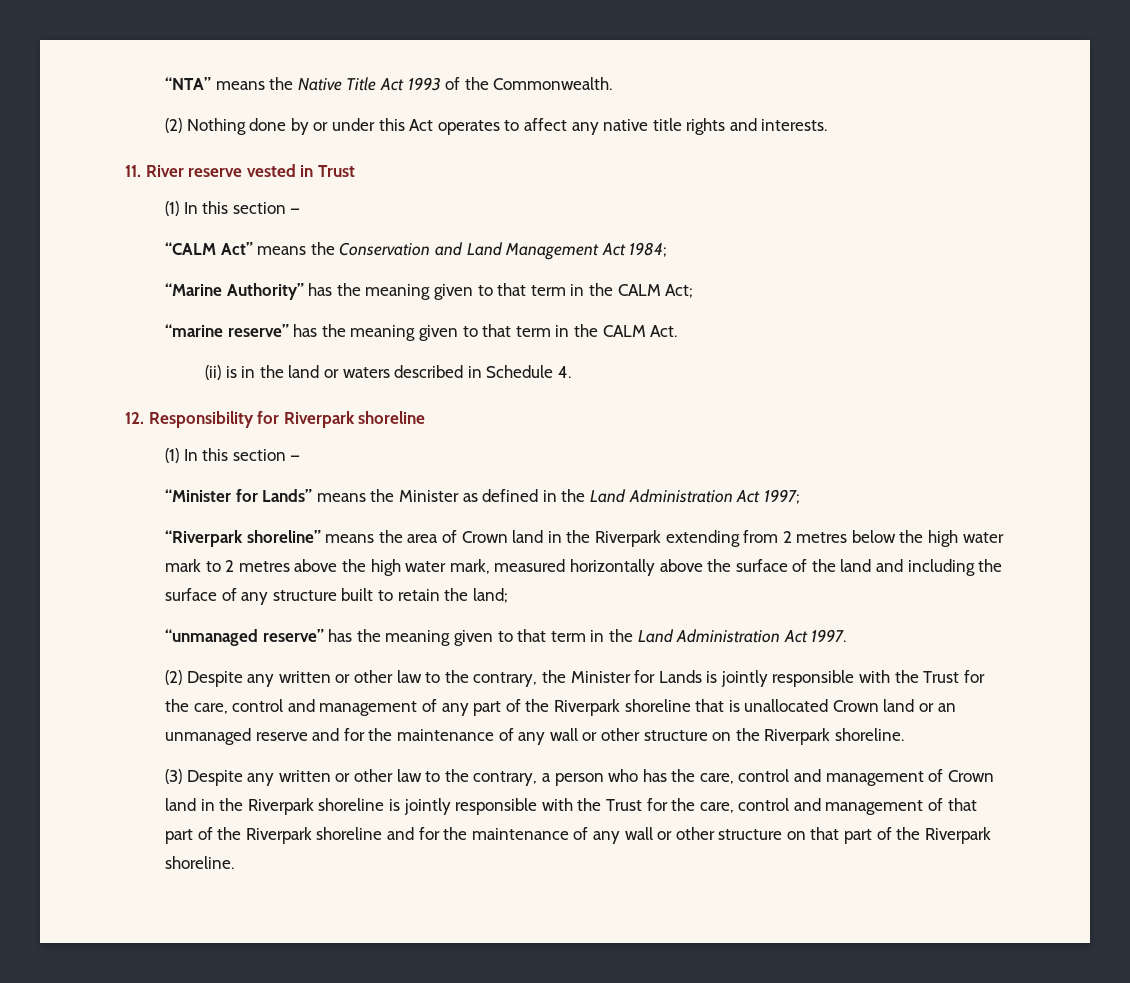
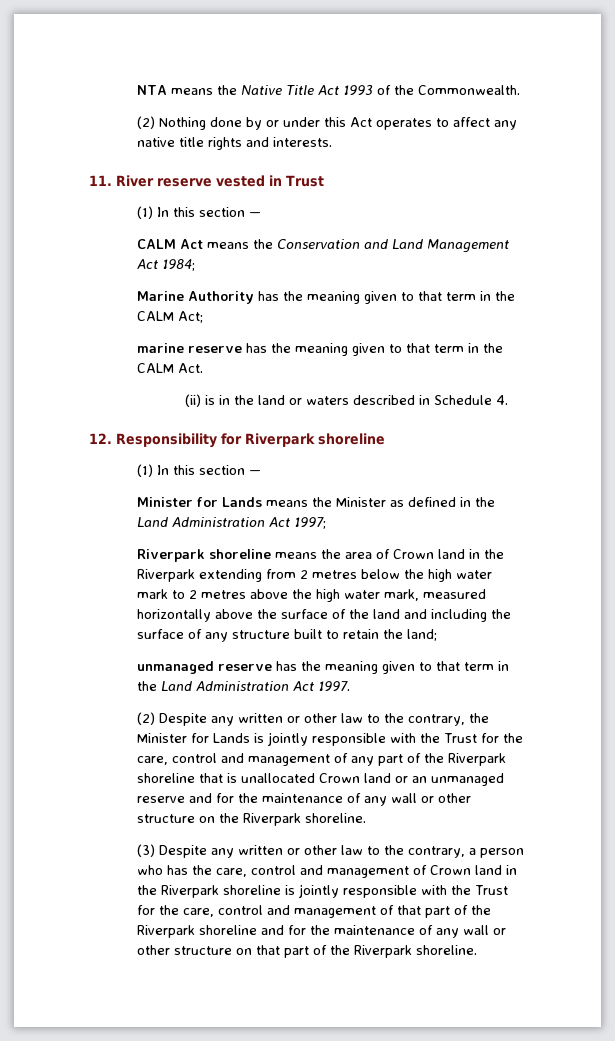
[165,77,212,90] “NTA” -> [137,85,168,95] NTA
[165,242,253,255] “CALM Act” -> [137,239,204,249] CALM Act
[165,283,304,300] “Marine Authority” -> [137,291,255,304] Marine Authority
[165,324,289,337] “marine reserve” -> [137,343,243,353] marine reserve
[165,489,313,502] “Minister for Lands” -> [137,497,263,507] Minister for Lands
[165,530,321,547] “Riverpark shoreline” -> [137,549,272,562] Riverpark shoreline
[165,629,324,646] “unmanaged reserve” -> [137,661,273,674] unmanaged reserve

